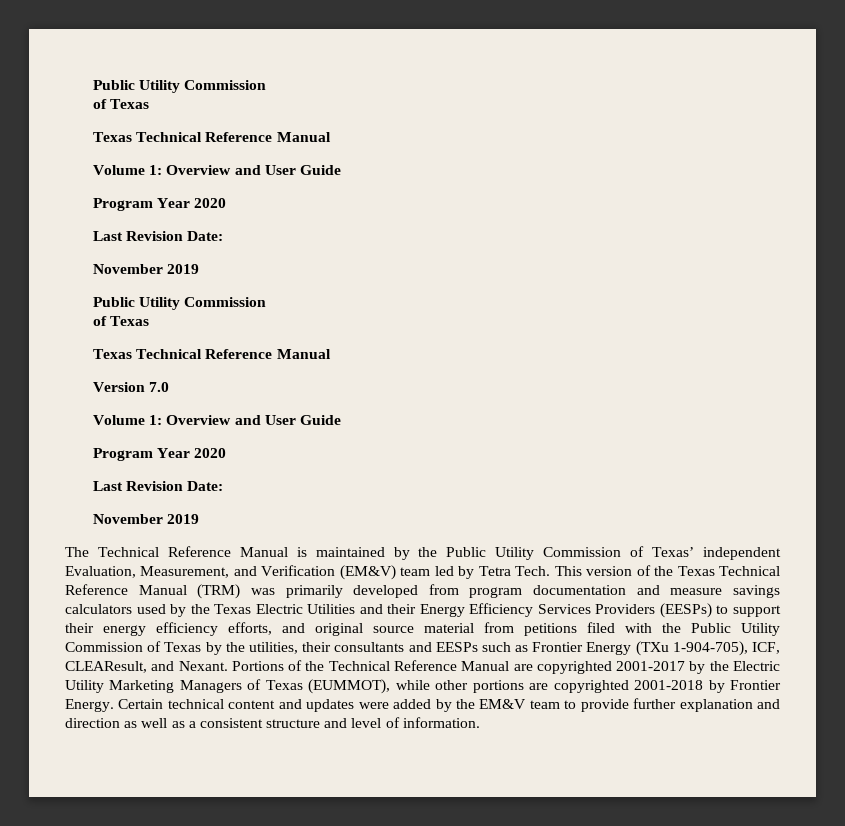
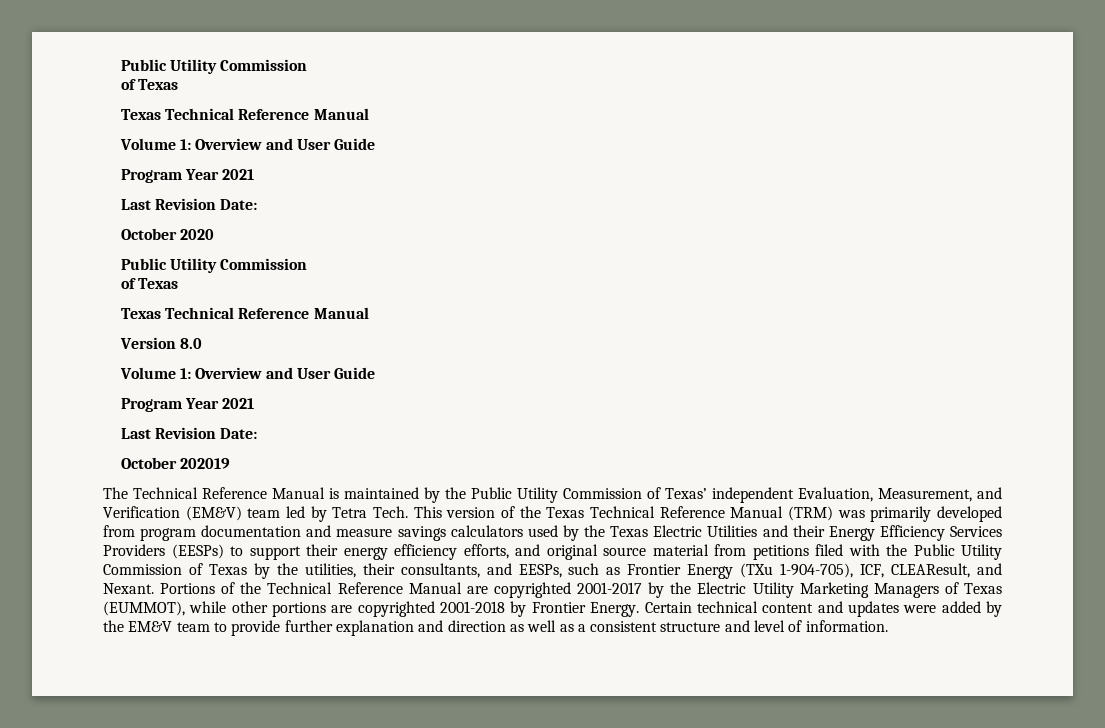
[194,198,227,208] [93,231,224,241] [93,264,200,274] 2020 // Last Revision Date: // November 2019 -> [222,169,255,180] [120,198,258,210] [120,228,214,240] 2021 // Last Revision Date: // October 2020
[149,382,170,392] [93,415,342,425] [93,448,227,461] [93,481,224,491] [93,514,200,524] 7.0 // Volume 1: Overview and User Guide // Program Year 2020 // Last Revision Date: // November 2019 -> [179,338,202,349] [119,367,376,379] [120,398,255,412] [120,427,258,439] [120,457,230,469] 8.0 // Volume 1: Overview and User Guide // Program Year 2021 // Last Revision Date: // October 202019
[334,642,478,652] consultants and EESPs -> [400,563,562,578] consultants, and EESPs,

